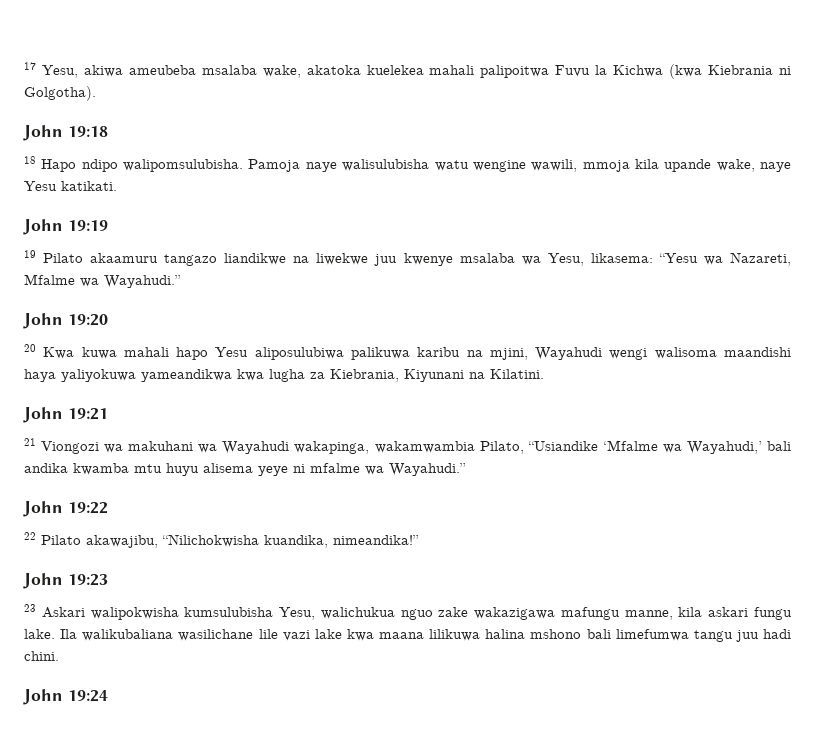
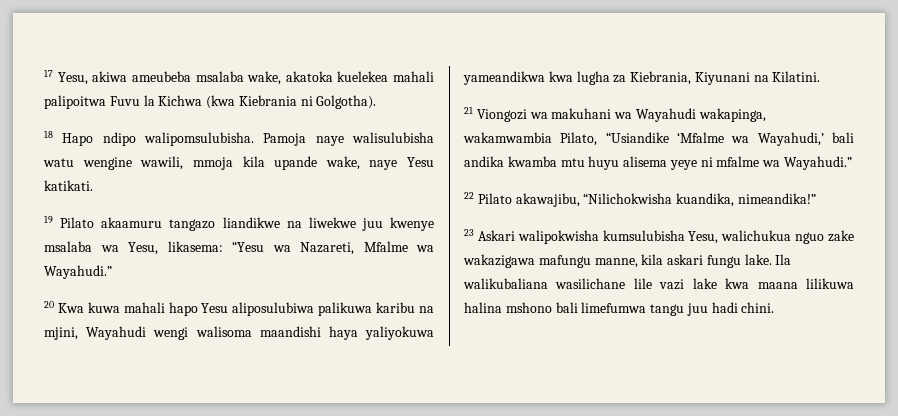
[23,125,108,141] // John 19:18 -> (377, 102) none
[23,219,108,235] // John 19:19 -> (93, 185) none
[23,313,108,329] // John 19:20 -> (112, 272) none
[23,407,108,423] // John 19:21 -> (821, 76) none
[23,501,108,517] // John 19:22 -> (853, 163) none
[23,573,108,589] // John 19:23 -> (816, 198) none
[23,689,108,705] // John 19:24 -> (775, 307) none

